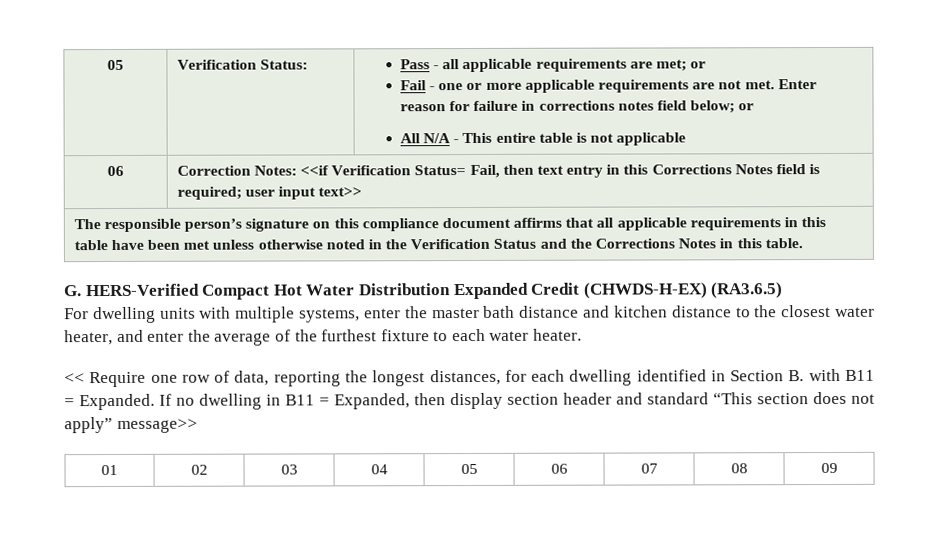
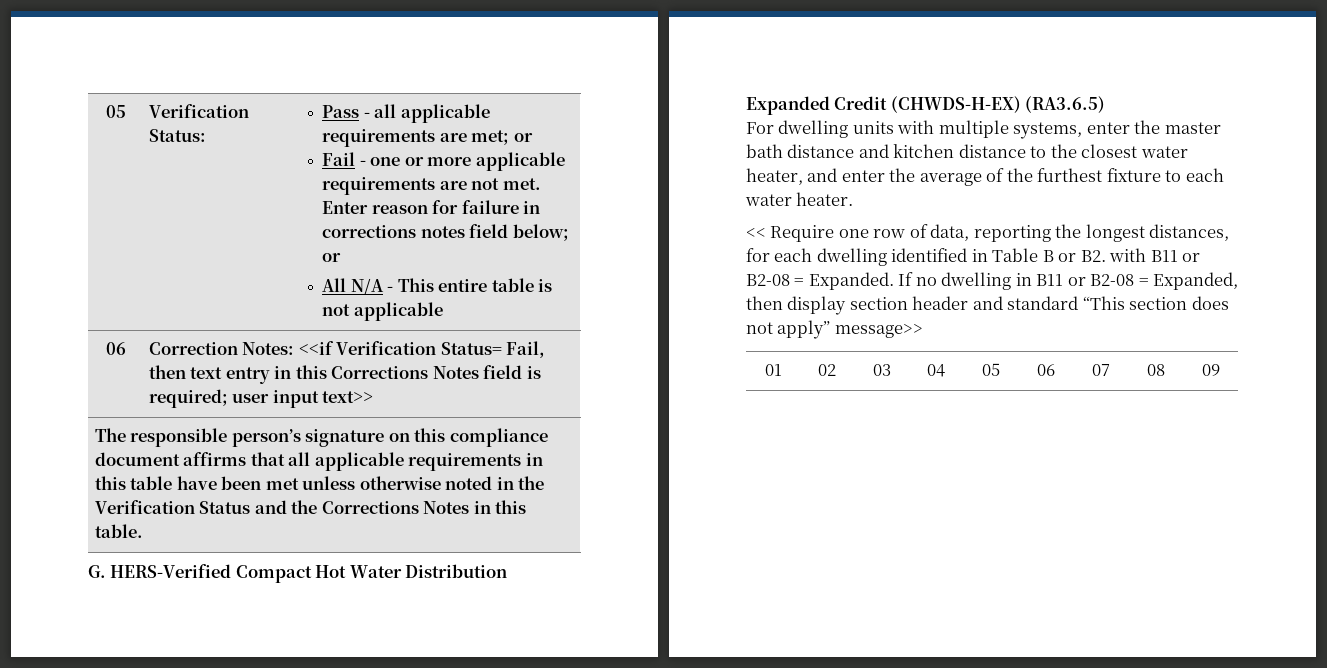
[730,368,876,382] Section B. with B11 -> [992,248,1201,262] [746,274,790,286] Table B or B2. with B11 or B2-08
(315, 400) none -> [1067,274,1135,286] or B2-08

